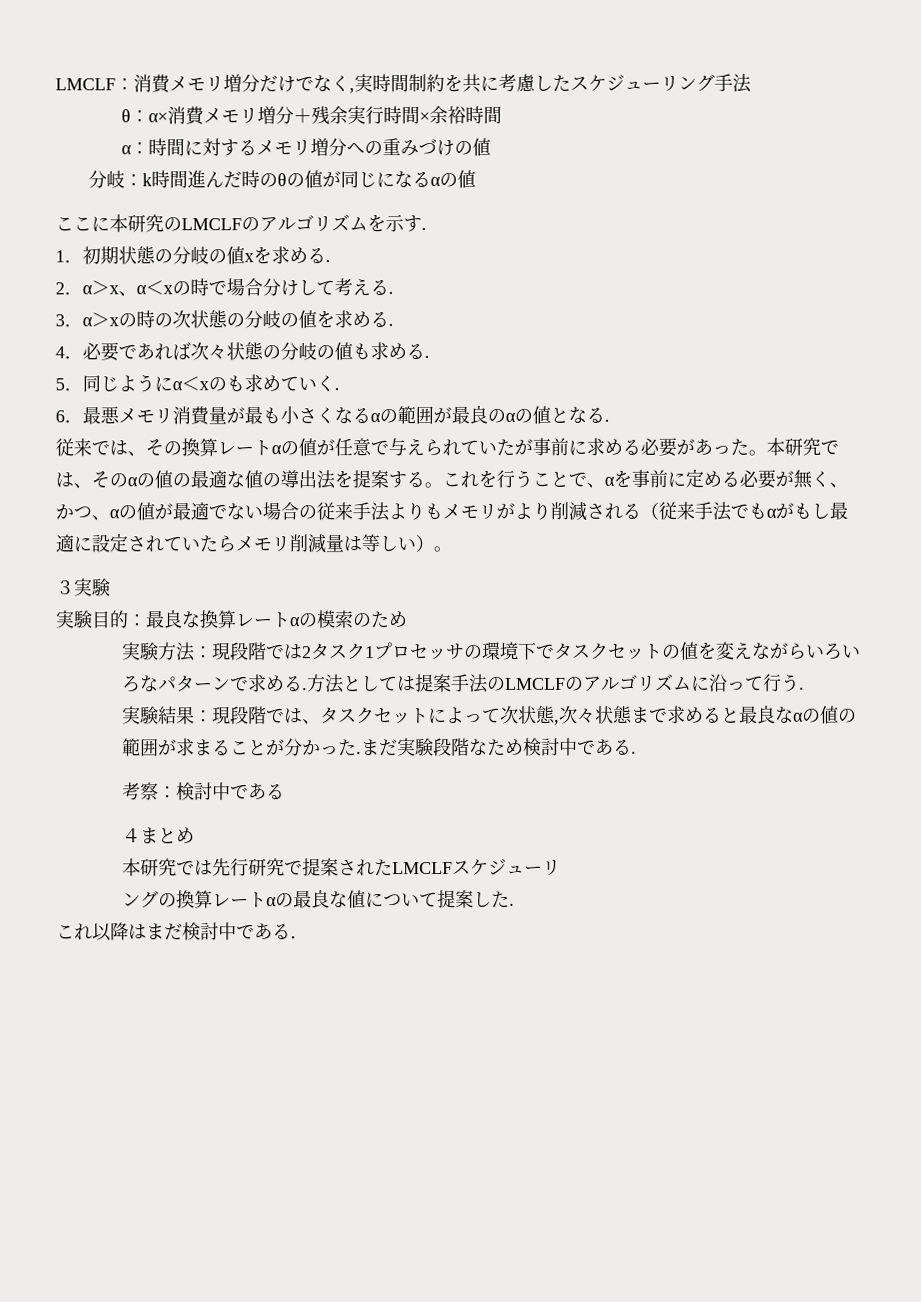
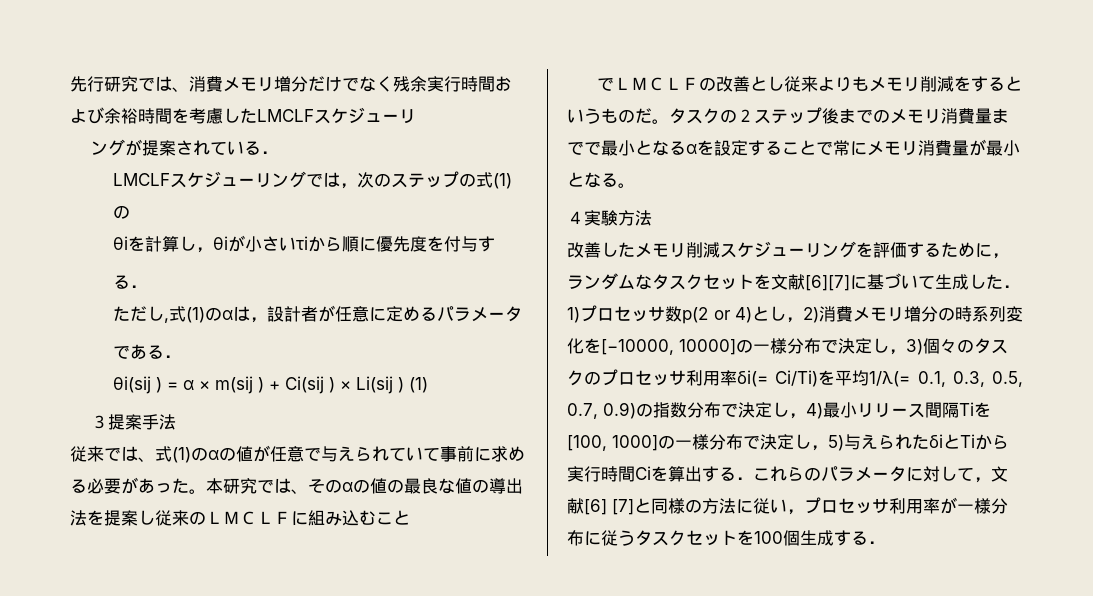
[55,78,134,91] LMCLF： -> [70,76,189,92] 先行研究では、
[349,73,752,94] [121,105,503,126] [121,137,492,157] [88,169,477,189] [55,214,427,233] [55,246,331,265] [55,278,394,297] [55,310,394,329] [55,342,430,362] [55,374,340,393] [55,405,610,426] ,実時間制約を共に考慮したスケジューリング手法 // θ：α×消費メモリ増分＋残余実行時間×余裕時間 // α：時間に対するメモリ増分への重みづけの値 // 分岐：k時間進んだ時のθの値が同じになるαの値 // ここに本研究のLMCLFのアルゴリズムを示す. // 1．初期状態の分岐の値xを求める. // 2．α＞x、α＜xの時で場合分けして考える. // 3．α＞xの時の次状態の分岐の値を求める. // 4．必要であれば次々状態の分岐の値も求める. // 5．同じようにα＜xのも求めていく. // 6．最悪メモリ消費量が最も小さくなるαの範囲が最良のαの値となる. -> [393,76,512,92] [70,107,416,124] [91,139,279,156] [112,171,512,189] [112,205,130,219] [112,235,495,253] [112,275,147,289] [112,305,522,323] [112,344,181,360] [112,376,428,394] [91,414,177,430] 残余実行時間および余裕時間を考慮したLMCLFスケジューリ // ングが提案されている． // LMCLFスケジューリングでは，次のステップの式(1)の // θiを計算し，θiが小さいτiから順に優先度を付与す // る． // ただし,式(1)のαは，設計者が任意に定めるパラメータ // である． // θi(sij ) = α × m(sij ) + Ci(sij ) × Li(sij ) (1) // ３提案手法
[145,438,272,457] その換算レート -> [155,446,208,463] 式(1)の
[496,438,533,456] たが -> [423,447,440,461] て
[208,470,227,489] 適 -> [421,478,438,494] 良
[388,468,848,489] [55,501,848,522] [55,533,452,554] [55,578,110,597] [55,610,407,629] [121,641,862,662] [122,673,806,694] [122,705,858,725] [122,737,638,757] [122,782,286,801] [122,827,196,844] [122,858,562,877] [122,889,516,909] [56,922,273,942] する。これを行うことで、αを事前に定める必要が無く、かつ、αの値が最適でない場合の従来手法よりもメモリがより削減される（従来手法でもαがもし最適に設定されていたらメモリ削減量は等しい）。 // ３実験 // 実験目的：最良な換算レートαの模索のため // 実験方法：現段階では2タスク1プロセッサの環境下でタスクセットの値を変えながらいろいろなパターンで求める.方法としては提案手法のLMCLFのアルゴリズムに沿って行う. // 実験結果：現段階では、タスクセットによって次状態,次々状態まで求めると最良なαの値の範囲が求まることが分かった.まだ実験段階なため検討中である. // 考察：検討中である // ４まとめ // 本研究では先行研究で提案されたLMCLFスケジューリ // ングの換算レートαの最良な値について提案した. // これ以降はまだ検討中であ -> [138,510,410,526] [596,76,1022,92] [567,107,1009,124] [567,139,1020,156] [567,172,635,188] [567,210,652,226] [567,241,1009,259] [567,273,1020,291] [567,305,1023,324] [567,338,1008,355] [567,369,1023,387] [567,402,991,419] [567,434,1009,451] [567,466,1008,483] [567,497,1008,515] [567,530,851,546] し従来のＬＭＣＬＦに組み込むこと // でＬＭＣＬＦの改善とし従来よりもメモリ削減をするというものだ。タスクの２ステップ後までのメモリ消費量までで最小となるαを設定することで常にメモリ消費量が最小となる。 // ４実験方法 // 改善したメモリ削減スケジューリングを評価するために，ランダムなタスクセットを文献[6][7]に基づいて生成した．1)プロセッサ数p(2 or 4)とし，2)消費メモリ増分の時系列変化を[−10000, 10000]の一様分布で決定し，3)個々のタスクのプロセッサ利用率δi(= Ci/Ti)を平均1/λ(= 0.1, 0.3, 0.5, 0.7, 0.9)の指数分布で決定し，4)最小リリース間隔Tiを[100, 1000]の一様分布で決定し，5)与えられたδiとTiから実行時間Ciを算出する．これらのパラメータに対して，文献[6] [7]と同様の方法に従い，プロセッサ利用率が一様分布に従うタスクセットを100個生成す

